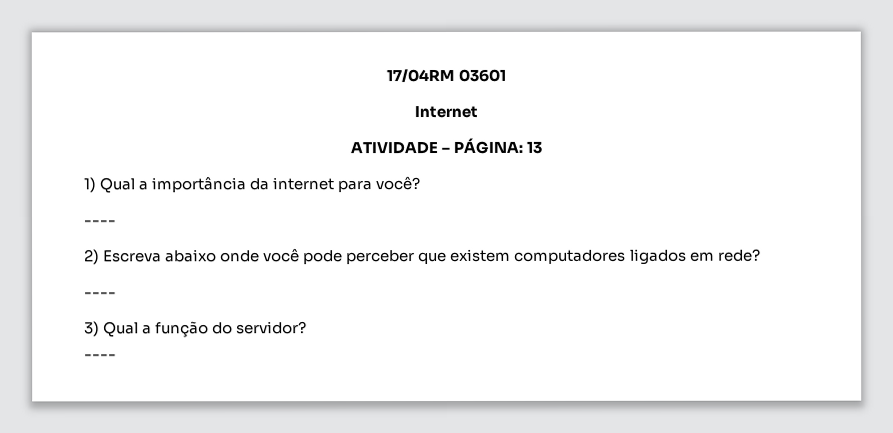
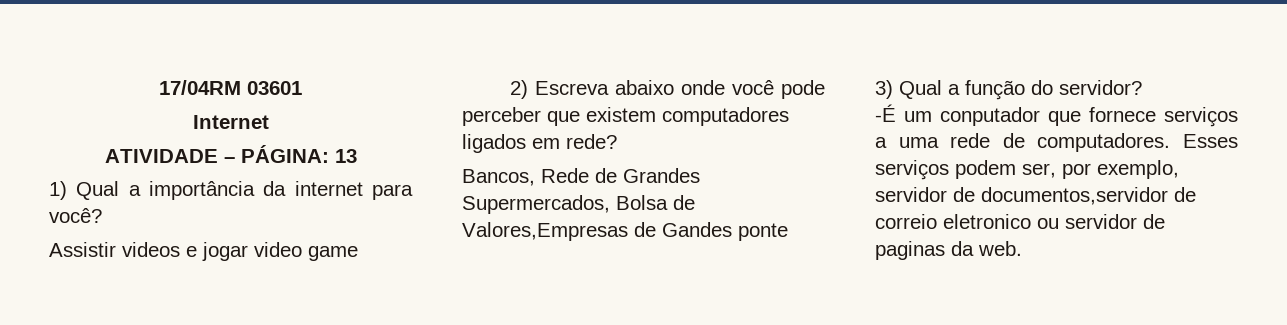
[84,220,117,226] ---- -> [49,242,358,261] Assistir videos e jogar video game
[84,292,117,298] ---- -> [462,168,700,186] [462,195,695,214] [462,222,788,241] Bancos, Rede de Grandes Supermercados, Bolsa de Valores,Empresas de Gandes ponte
[84,354,117,360] ---- -> [875,104,1238,127] [875,133,1238,152] [875,160,1179,180] [875,187,1196,205] [875,214,1165,229] [875,241,1022,260] -É um conputador que fornece serviços a uma rede de computadores. Esses serviços podem ser, por exemplo, servidor de documentos,servidor de correio eletronico ou servidor de paginas da web.

